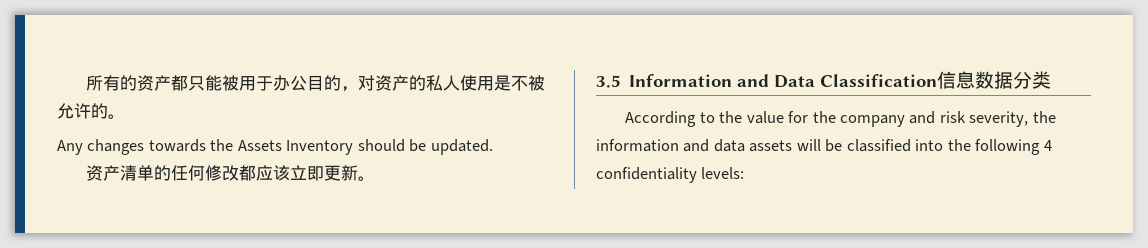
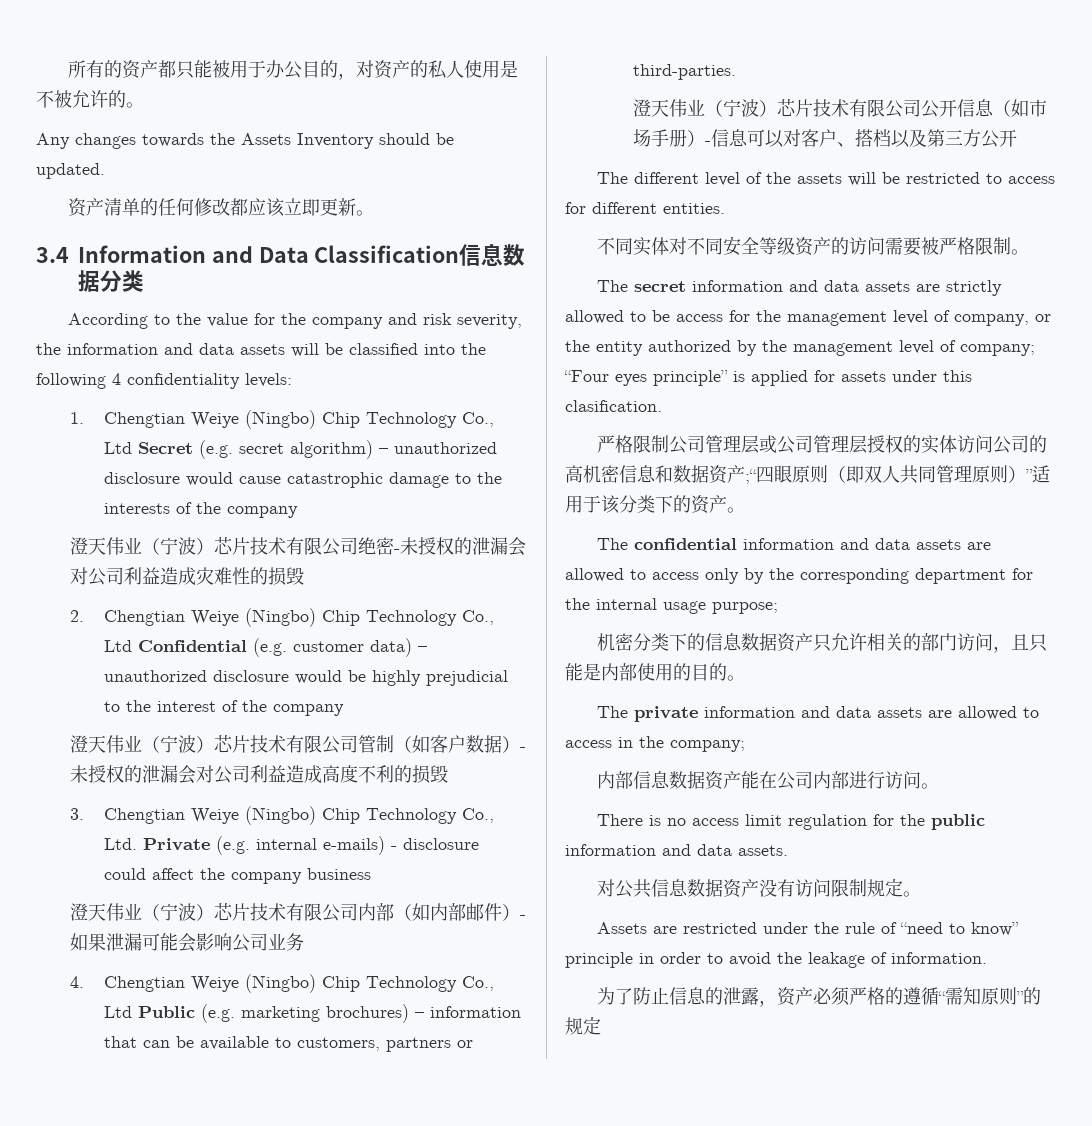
[596,75,621,88] 3.5 -> [36,247,69,263] 3.4
(745, 173) none -> [70,410,495,429] [104,440,498,459] [104,472,503,488] [104,502,299,518] [70,537,527,556] [70,567,305,586] [70,608,495,627] [104,638,428,657] [104,670,509,686] [104,700,345,716] [70,735,527,754] [70,765,449,784] [70,806,495,825] [104,836,480,855] [104,868,372,884] [70,903,527,922] [70,933,305,952] [70,974,495,993] [104,1004,522,1023] [104,1036,474,1052] [633,64,737,80] [633,99,1048,118] [633,129,1018,148] [597,172,1056,186] [565,202,725,214] [597,236,1030,256] [597,280,1003,296] [565,310,1051,326] [565,340,1035,356] [564,370,972,386] [565,400,662,412] [597,435,1048,454] [565,465,1050,484] [565,495,745,514] [597,538,992,550] [565,568,1033,584] [565,598,778,614] [597,633,1048,653] [565,663,745,681] [597,706,1040,722] [565,736,745,752] [597,771,940,790] [597,814,986,830] [565,844,788,856] [597,878,922,898] [597,922,1020,936] [565,952,987,968] [597,987,1042,1007] [565,1016,601,1035] // 1. Chengtian Weiye (Ningbo) Chip Technology Co., Ltd Secret (e.g. secret algorithm) – unauthorized disclosure would cause catastrophic damage to the interests of the company // 澄天伟业（宁波）芯片技术有限公司绝密-未授权的泄漏会对公司利益造成灾难性的损毁 // 2. Chengtian Weiye (Ningbo) Chip Technology Co., Ltd Confidential (e.g. customer data) – unauthorized disclosure would be highly prejudicial to the interest of the company // 澄天伟业（宁波）芯片技术有限公司管制（如客户数据）-未授权的泄漏会对公司利益造成高度不利的损毁 // 3. Chengtian Weiye (Ningbo) Chip Technology Co., Ltd. Private (e.g. internal e-mails) - disclosure could affect the company business // 澄天伟业（宁波）芯片技术有限公司内部（如内部邮件）-如果泄漏可能会影响公司业务 // 4. Chengtian Weiye (Ningbo) Chip Technology Co., Ltd Public (e.g. marketing brochures) – information that can be available to customers, partners or third-parties. // 澄天伟业（宁波）芯片技术有限公司公开信息（如市场手册）-信息可以对客户、搭档以及第三方公开 // The different level of the assets will be restricted to access for different entities. // 不同实体对不同安全等级资产的访问需要被严格限制。 // The secret information and data assets are strictly allowed to be access for the management level of company, or the entity authorized by the management level of company; “Four eyes principle” is applied for assets under this clasification. // 严格限制公司管理层或公司管理层授权的实体访问公司的高机密信息和数据资产;“四眼原则（即双人共同管理原则）”适用于该分类下的资产。 // The confidential information and data assets are allowed to access only by the corresponding department for the internal usage purpose; // 机密分类下的信息数据资产只允许相关的部门访问，且只能是内部使用的目的。 // The private information and data assets are allowed to access in the company; // 内部信息数据资产能在公司内部进行访问。 // There is no access limit regulation for the public information and data assets. // 对公共信息数据资产没有访问限制规定。 // Assets are restricted under the rule of “need to know” principle in order to avoid the leakage of information. // 为了防止信息的泄露，资产必须严格的遵循“需知原则”的规定

